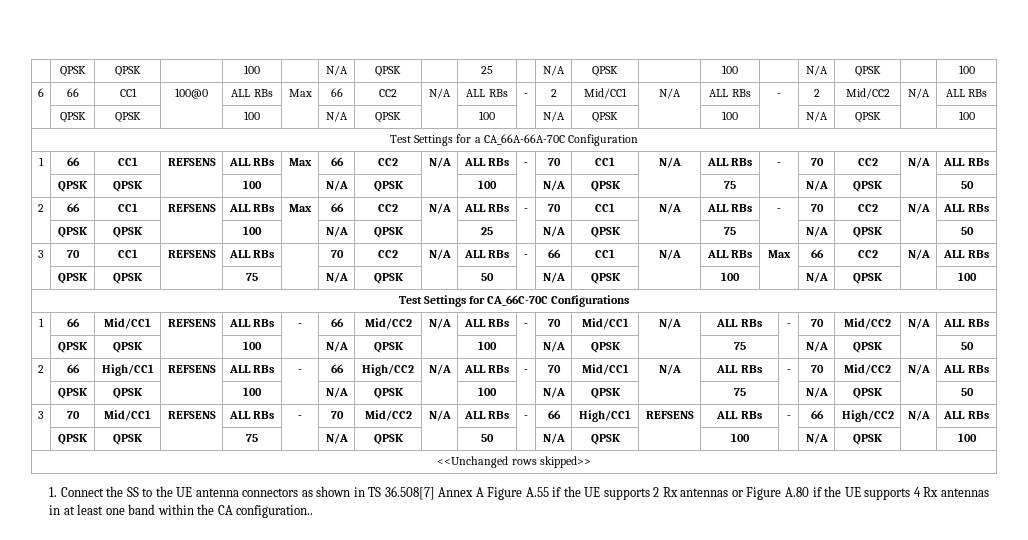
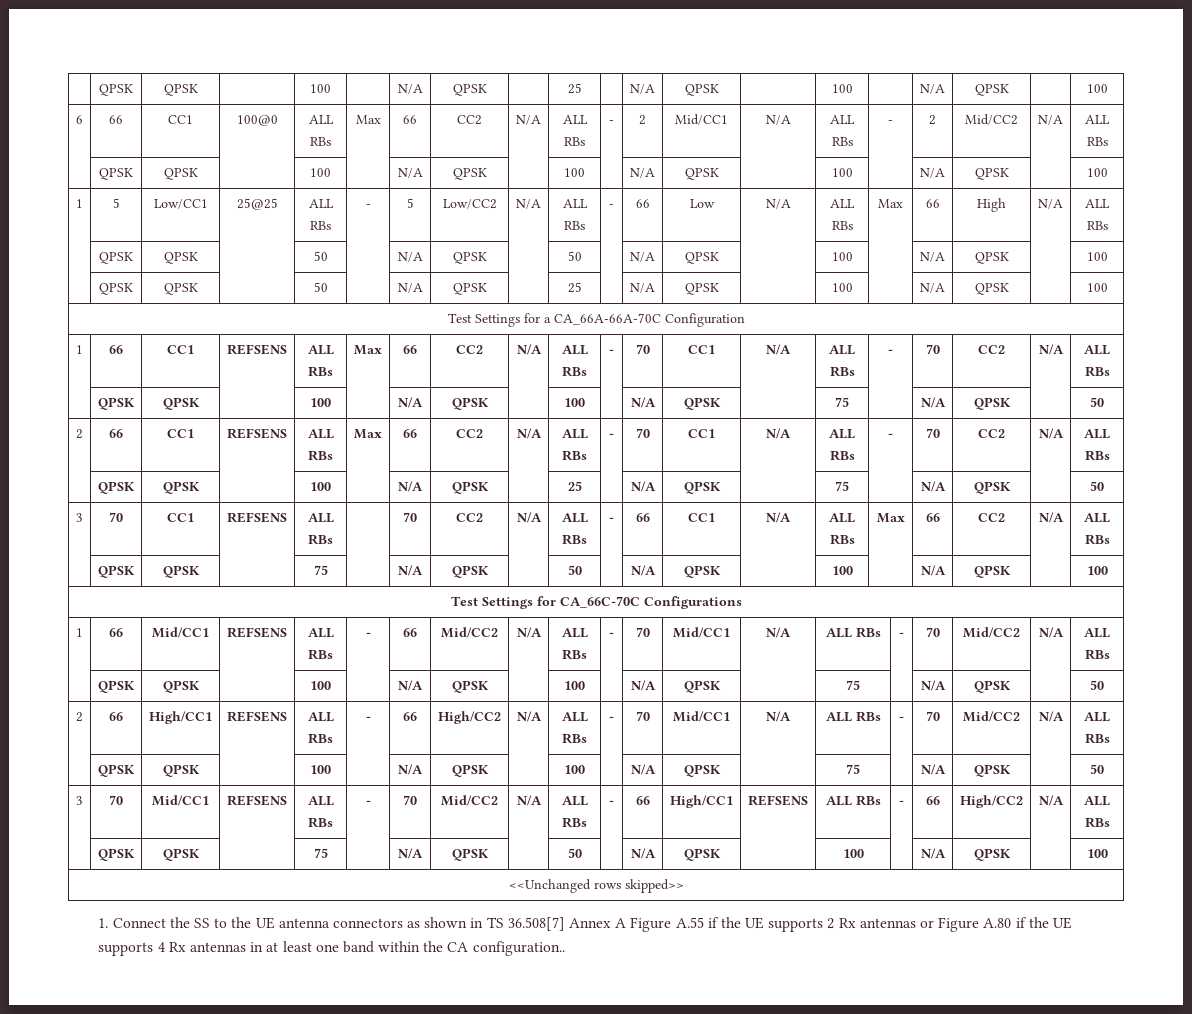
(975, 115) none -> [76,199,83,208] [112,198,120,208] [153,199,208,209] [236,198,278,210] [308,199,334,208] [310,221,331,230] [365,204,371,208] [406,198,414,208] [442,199,497,209] [516,199,541,209] [562,199,588,208] [564,221,585,230] [609,204,614,208] [635,199,650,208] [689,199,715,208] [765,199,791,209] [830,199,855,208] [831,221,853,230] [878,199,903,208] [925,199,940,208] [977,198,1006,212] [1038,199,1063,209] [1085,199,1110,208] [1086,221,1108,230] [99,252,133,264] [163,252,198,264] [313,251,328,261] [397,252,423,262] [452,252,487,264] [567,251,582,261] [630,252,655,262] [684,252,719,264] [831,252,853,261] [920,252,945,262] [974,252,1009,264] [1086,252,1108,261] [99,283,133,295] [163,283,198,295] [313,282,328,292] [397,283,423,293] [452,283,487,295] [567,282,582,293] [630,283,655,293] [684,283,719,295] [831,283,853,292] [920,283,945,293] [974,283,1009,295] [1086,283,1108,292] // 1 | 5 | Low/CC1 | 25@25 | ALL RBs | - | 5 | Low/CC2 | N/A | ALL RBs | - | 66 | Low | N/A | ALL RBs | Max | 66 | High | N/A | ALL RBs // | QPSK | QPSK | | 50 | | N/A | QPSK | | 50 | | N/A | QPSK | | 100 | | N/A | QPSK | | 100 // | QPSK | QPSK | | 50 | | N/A | QPSK | | 25 | | N/A | QPSK | | 100 | | N/A | QPSK | | 100

